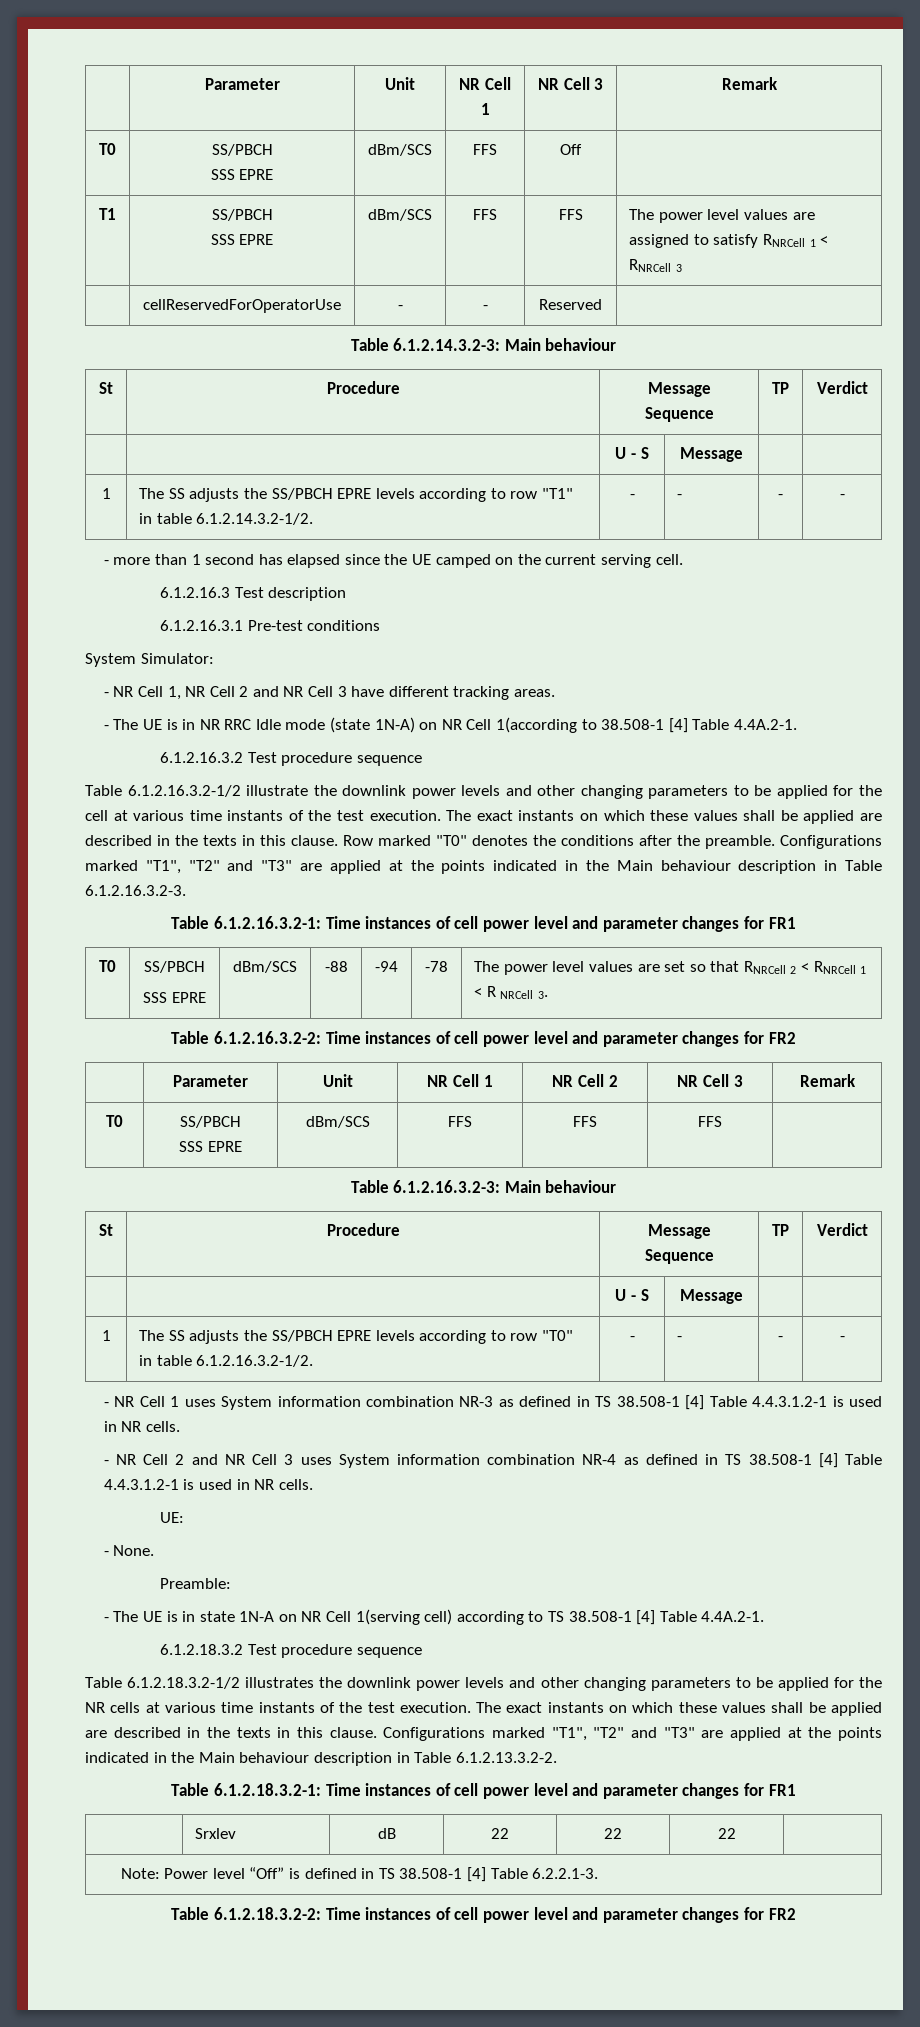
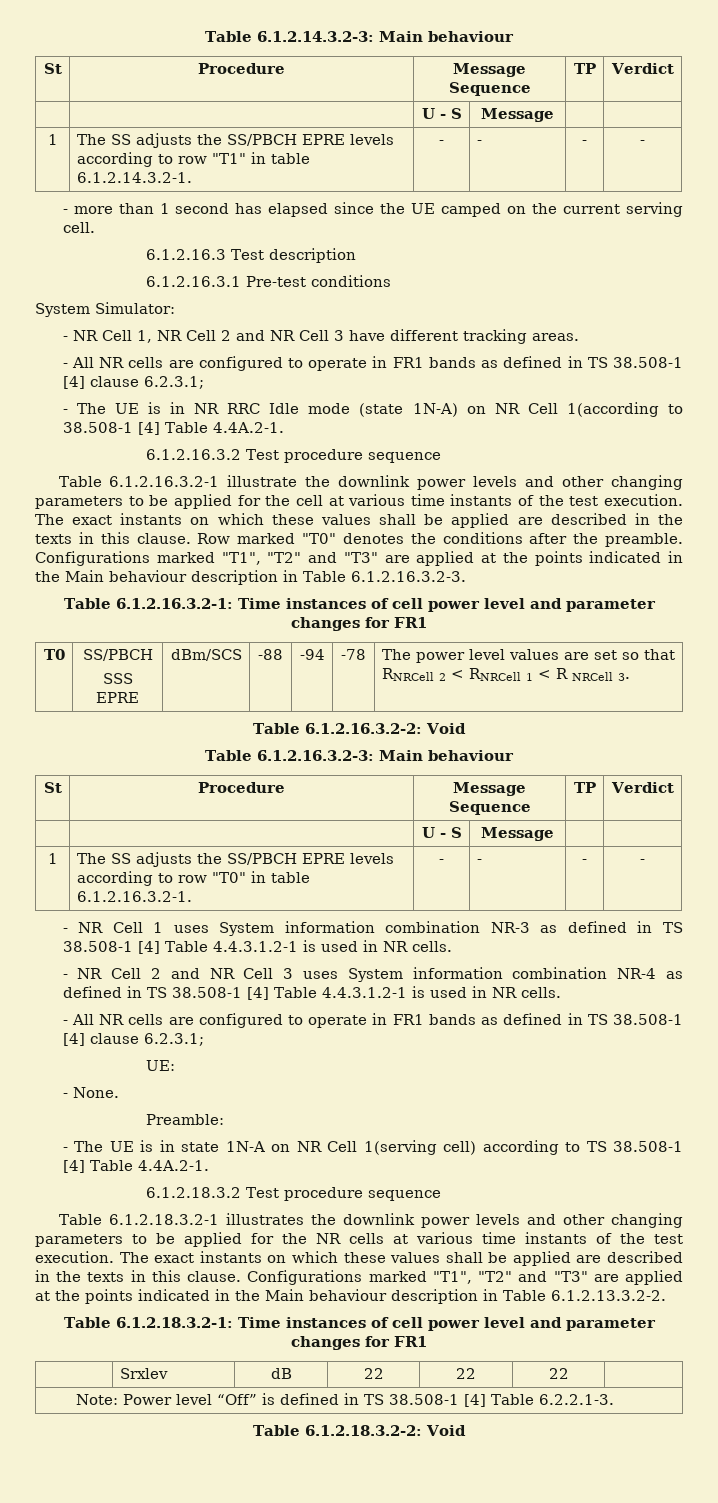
[204,78,280,90] [385,77,415,90] [459,77,511,90] [480,103,490,115] [537,77,604,90] [721,77,778,90] [99,143,116,155] [211,144,273,156] [210,169,274,180] [368,144,432,156] [473,144,497,155] [560,144,582,155] [99,208,116,220] [211,209,273,221] [210,234,274,245] [368,209,432,221] [473,209,497,220] [558,209,583,220] [629,209,815,223] [629,234,829,248] [629,259,682,272] [143,299,341,313] [397,305,403,310] [482,305,488,310] [539,299,602,310] | Parameter | Unit | NR Cell 1 | NR Cell 3 | Remark // T0 | SS/PBCH // SSS EPRE | dBm/SCS | FFS | Off | // T1 | SS/PBCH // SSS EPRE | dBm/SCS | FFS | FFS | The power level values are assigned to satisfy RNRCell 1 < RNRCell 3 // | cellReservedForOperatorUse | - | - | Reserved | // -> (205, 36) none
[196,513,314,525] 6.1.2.14.3.2-1/2. -> [76,172,192,183] 6.1.2.14.3.2-1.
(556, 693) none -> [62,356,683,371] [62,376,204,389] // - All NR cells are configured to operate in FR1 bands as defined in TS 38.508-1 [4] clause 6.2.3.1;
[127,785,241,797] 6.1.2.16.3.2-1/2 -> [109,476,220,487] 6.1.2.16.3.2-1
[325,1031,796,1047] [173,1075,248,1087] [322,1074,353,1087] [427,1074,493,1087] [552,1074,618,1087] [677,1074,743,1087] [799,1074,856,1087] [106,1115,123,1127] [180,1116,241,1128] [179,1141,242,1152] [305,1116,370,1128] [448,1116,472,1127] [573,1116,597,1127] [698,1116,722,1127] Time instances of cell power level and parameter changes for FR2 // | Parameter | Unit | NR Cell 1 | NR Cell 2 | NR Cell 3 | Remark // T0 | SS/PBCH // SSS EPRE | dBm/SCS | FFS | FFS | FFS | -> [426,723,466,734] Void
[196,1355,314,1367] 6.1.2.16.3.2-1/2. -> [76,891,192,902] 6.1.2.16.3.2-1.
(313, 1484) none -> [62,1013,683,1028] [62,1033,204,1046] // - All NR cells are configured to operate in FR1 bands as defined in TS 38.508-1 [4] clause 6.2.3.1;
[127,1677,241,1689] 6.1.2.18.3.2-1/2 -> [108,1214,219,1225] 6.1.2.18.3.2-1
[325,1907,796,1923] Time instances of cell power level and parameter changes for FR2 -> [426,1425,466,1436] Void

